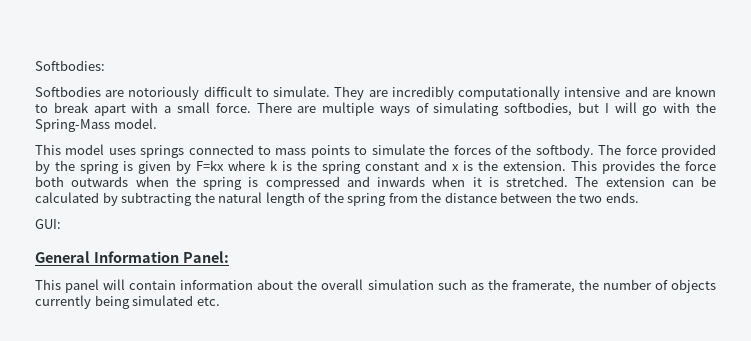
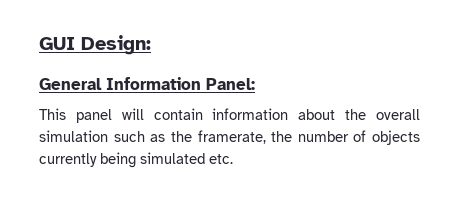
[35,60,105,71] [35,86,717,100] [35,102,716,116] [35,118,157,132] [35,144,717,158] [35,160,716,174] [35,176,716,190] [35,192,639,206] [35,219,61,229] Softbodies: // Softbodies are notoriously difficult to simulate. They are incredibly computationally intensive and are known to break apart with a small force. There are multiple ways of simulating softbodies, but I will go with the Spring-Mass model. // This model uses springs connected to mass points to simulate the forces of the softbody. The force provided by the spring is given by F=kx where k is the spring constant and x is the extension. This provides the force both outwards when the spring is compressed and inwards when it is stretched. The extension can be calculated by subtracting the natural length of the spring from the distance between the two ends. // GUI: -> [39,35,151,55] GUI Design:

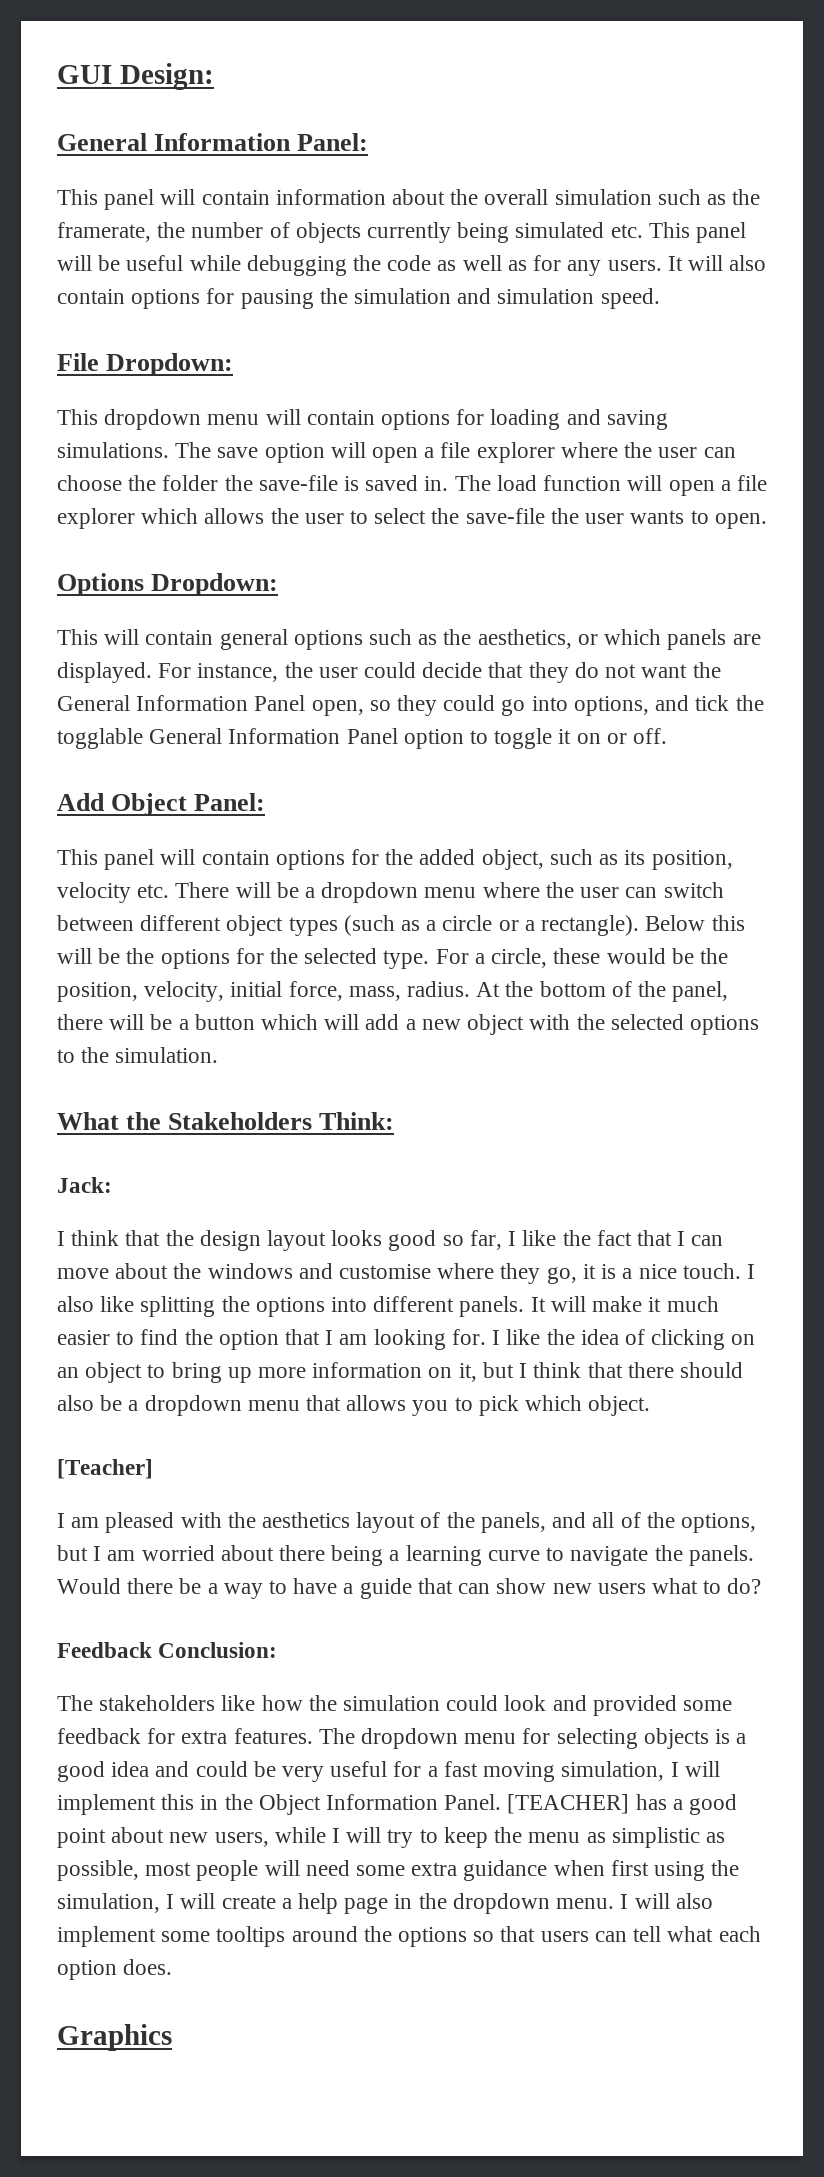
(233, 159) none -> [648,222,747,243] [57,255,767,276] [57,288,660,309] [57,353,234,376] [57,409,668,430] [57,442,736,463] [57,475,767,496] [57,508,767,529] [57,573,279,596] [57,629,761,650] [57,662,721,683] [57,695,764,716] [57,728,668,749] [57,793,266,816] [57,849,733,870] [57,882,724,903] [57,915,745,936] [57,948,728,969] [57,981,729,1002] [57,1014,759,1035] [57,1047,219,1063] [57,1112,395,1130] [57,1177,112,1193] [57,1230,724,1251] [57,1263,755,1284] [57,1296,719,1317] [57,1329,756,1350] [57,1362,743,1383] [57,1395,651,1416] [57,1459,153,1479] [57,1512,756,1533] [57,1545,754,1566] [57,1578,762,1599] [57,1642,278,1658] [57,1695,733,1716] [57,1728,747,1749] [57,1761,720,1782] [57,1794,738,1815] [57,1827,725,1848] [57,1860,740,1881] [57,1893,713,1914] [57,1926,761,1947] [57,1959,173,1980] [57,2024,172,2051] This panel will be useful while debugging the code as well as for any users. It will also contain options for pausing the simulation and simulation speed. // File Dropdown: // This dropdown menu will contain options for loading and saving simulations. The save option will open a file explorer where the user can choose the folder the save-file is saved in. The load function will open a file explorer which allows the user to select the save-file the user wants to open. // Options Dropdown: // This will contain general options such as the aesthetics, or which panels are displayed. For instance, the user could decide that they do not want the General Information Panel open, so they could go into options, and tick the togglable General Information Panel option to toggle it on or off. // Add Object Panel: // This panel will contain options for the added object, such as its position, velocity etc. There will be a dropdown menu where the user can switch between different object types (such as a circle or a rectangle). Below this will be the options for the selected type. For a circle, these would be the position, velocity, initial force, mass, radius. At the bottom of the panel, there will be a button which will add a new object with the selected options to the simulation. // What the Stakeholders Think: // Jack: // I think that the design layout looks good so far, I like the fact that I can move about the windows and customise where they go, it is a nice touch. I also like splitting the options into different panels. It will make it much easier to find the option that I am looking for. I like the idea of clicking on an object to bring up more information on it, but I think that there should also be a dropdown menu that allows you to pick which object. // [Teacher] // I am pleased with the aesthetics layout of the panels, and all of the options, but I am worried about there being a learning curve to navigate the panels. Would there be a way to have a guide that can show new users what to do? // Feedback Conclusion: // The stakeholders like how the simulation could look and provided some feedback for extra features. The dropdown menu for selecting objects is a good idea and could be very useful for a fast moving simulation, I will implement this in the Object Information Panel. [TEACHER] has a good point about new users, while I will try to keep the menu as simplistic as possible, most people will need some extra guidance when first using the simulation, I will create a help page in the dropdown menu. I will also implement some tooltips around the options so that users can tell what each option does. // Graphics

